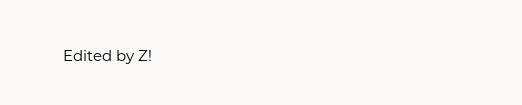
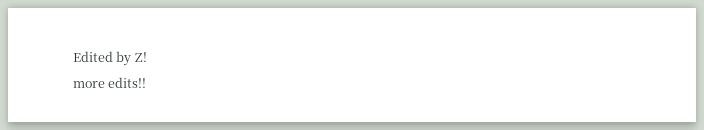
(153, 55) none -> [73,77,147,88] // more edits!!

